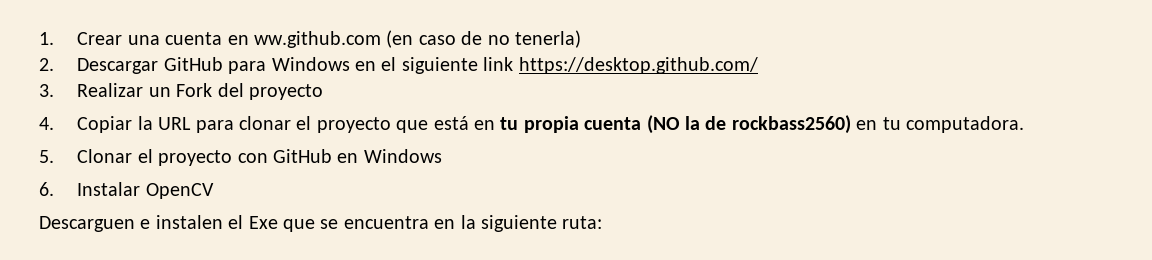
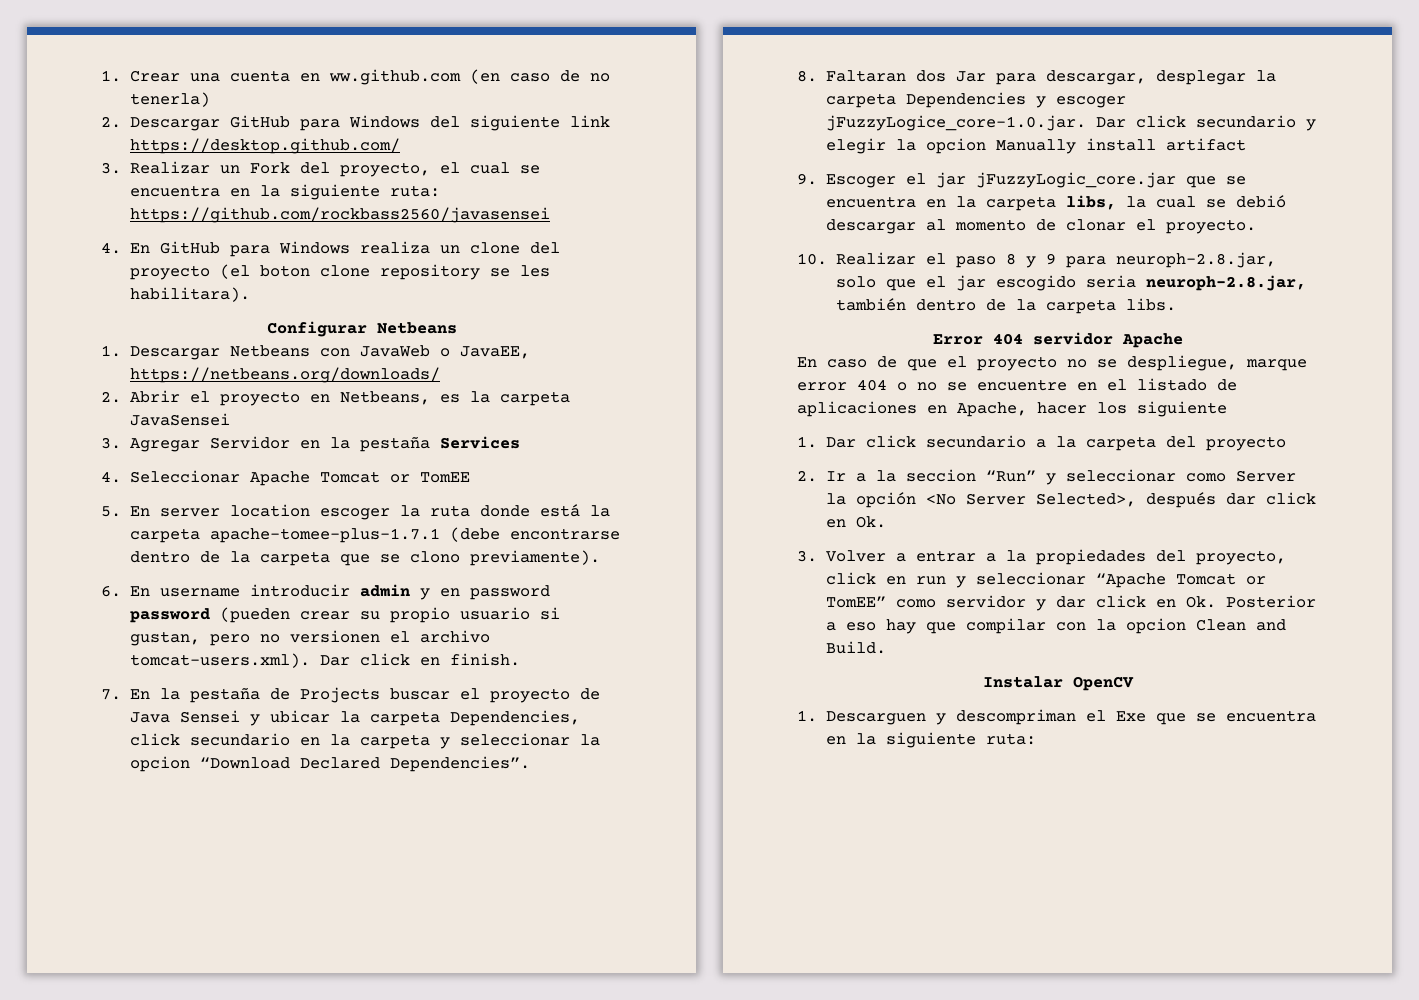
[355,57,397,71] en el -> [429,116,460,128] del
[249,84,324,100] [39,115,1025,134] [39,149,442,166] [39,182,214,199] [39,215,223,232] proyecto // 4. Copiar la URL para clonar el proyecto que está en tu propia cuenta (NO la de rockbass2560) en tu computadora. // 5. Clonar el proyecto con GitHub en Windows // 6. Instalar OpenCV // Descarguen e instalen -> [339,162,540,177] [129,184,440,200] [129,207,550,223] [101,241,560,257] [129,264,550,280] [129,287,250,302] [266,321,457,337] [101,345,530,360] [129,367,440,383] [101,390,570,406] [129,413,230,426] [101,436,520,452] [101,470,470,486] [101,504,610,520] [129,527,620,543] [129,550,600,566] [101,584,550,600] [129,607,560,623] [129,630,490,646] [129,653,520,668] [101,687,600,703] [129,710,580,726] [129,733,600,749] [129,756,530,772] [797,70,1276,85] [825,92,1126,108] [825,115,1316,131] [825,138,1246,154] [797,172,1246,188] [825,195,1286,211] [825,219,1256,234] [797,252,1276,268] [835,275,1306,291] [835,298,1176,314] [932,332,1183,348] [797,355,1307,371] [797,378,1237,391] [797,401,1227,417] [797,435,1286,451] [797,469,1296,485] [825,492,1316,508] [825,516,886,528] [797,549,1286,565] [825,572,1266,588] [825,595,1316,611] [825,618,1286,634] [825,641,886,654] [982,676,1134,691] [797,709,1076,725] proyecto, el cual se encuentra en la siguiente ruta: https://github.com/rockbass2560/javasensei // 4. En GitHub para Windows realiza un clone del proyecto (el boton clone repository se les habilitara). // Configurar Netbeans // 1. Descargar Netbeans con JavaWeb o JavaEE, https://netbeans.org/downloads/ // 2. Abrir el proyecto en Netbeans, es la carpeta JavaSensei // 3. Agregar Servidor en la pestaña Services // 4. Seleccionar Apache Tomcat or TomEE // 5. En server location escoger la ruta donde está la carpeta apache-tomee-plus-1.7.1 (debe encontrarse dentro de la carpeta que se clono previamente). // 6. En username introducir admin y en password password (pueden crear su propio usuario si gustan, pero no versionen el archivo tomcat-users.xml). Dar click en finish. // 7. En la pestaña de Projects buscar el proyecto de Java Sensei y ubicar la carpeta Dependencies, click secundario en la carpeta y seleccionar la opcion “Download Declared Dependencies”. // 8. Faltaran dos Jar para descargar, desplegar la carpeta Dependencies y escoger jFuzzyLogice_core-1.0.jar. Dar click secundario y elegir la opcion Manually install artifact // 9. Escoger el jar jFuzzyLogic_core.jar que se encuentra en la carpeta libs, la cual se debió descargar al momento de clonar el proyecto. // 10. Realizar el paso 8 y 9 para neuroph-2.8.jar, solo que el jar escogido seria neuroph-2.8.jar, también dentro de la carpeta libs. // Error 404 servidor Apache // En caso de que el proyecto no se despliegue, marque error 404 o no se encuentre en el listado de aplicaciones en Apache, hacer los siguiente // 1. Dar click secundario a la carpeta del proyecto // 2. Ir a la seccion “Run” y seleccionar como Server la opción <No Server Selected>, después dar click en Ok. // 3. Volver a entrar a la propiedades del proyecto, click en run y seleccionar “Apache Tomcat or TomEE” como servidor y dar click en Ok. Posterior a eso hay que compilar con la opcion Clean and Build. // Instalar OpenCV // 1. Descarguen y descompriman

